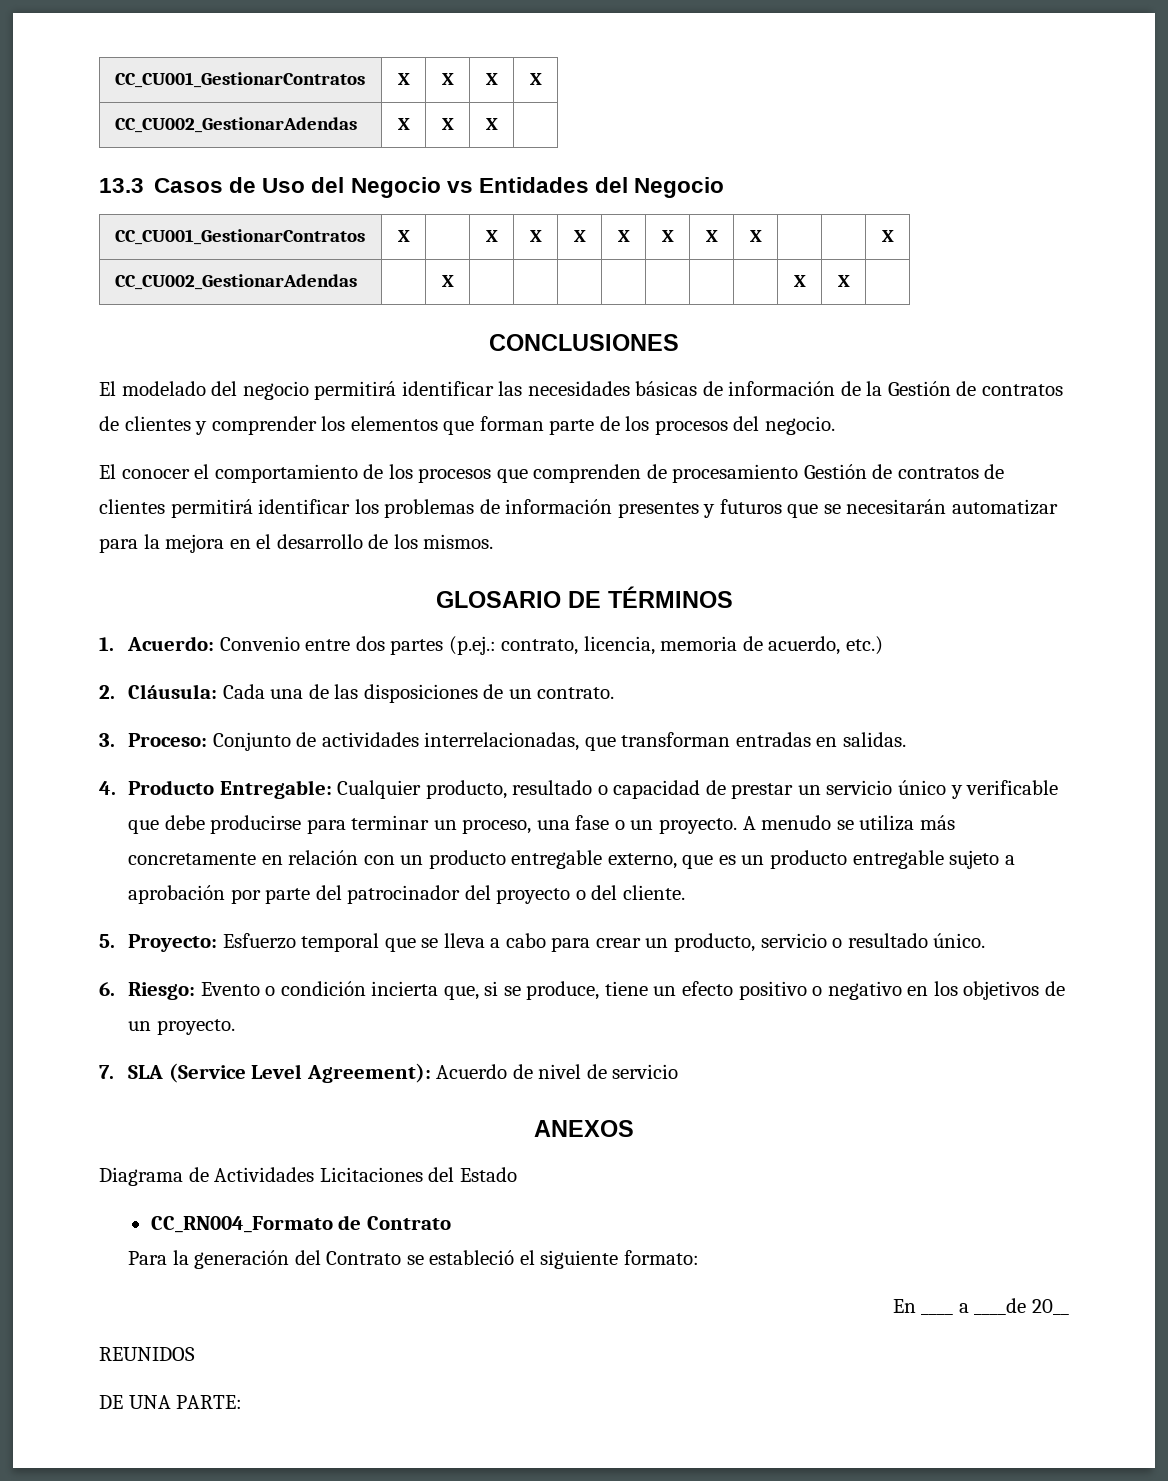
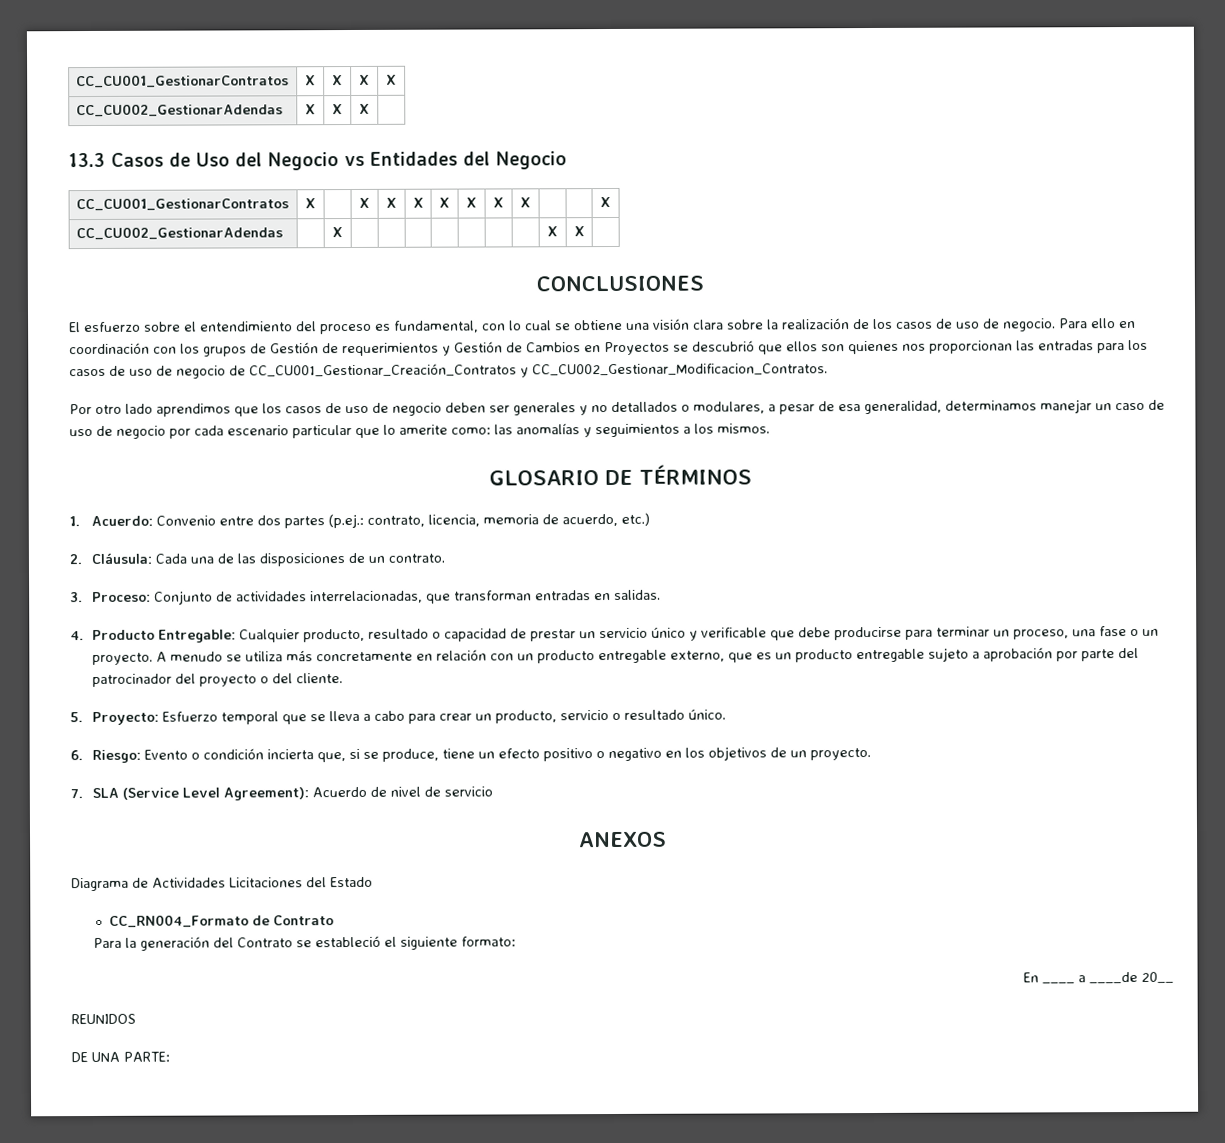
[121,381,1064,400] [99,416,835,435] [99,464,1005,483] [99,499,1058,518] [99,534,389,553] modelado del negocio permitirá identificar las necesidades básicas de información de la Gestión de contratos de clientes y comprender los elementos que forman parte de los procesos del negocio. // El conocer el comportamiento de los procesos que comprenden de procesamiento Gestión de contratos de clientes permitirá identificar los problemas de información presentes y futuros que se necesitarán automatizar para la mejora en el desarrollo de -> [84,318,1136,335] [69,339,1148,357] [69,363,828,379] [69,399,1165,417] [69,423,691,439] esfuerzo sobre el entendimiento del proceso es fundamental, con lo cual se obtiene una visión clara sobre la realización de los casos de uso de negocio. Para ello en coordinación con los grupos de Gestión de requerimientos y Gestión de Cambios en Proyectos se descubrió que ellos son quienes nos proporcionan las entradas para los casos de uso de negocio de CC_CU001_Gestionar_Creación_Contratos y CC_CU002_Gestionar_Modificacion_Contratos. // Por otro lado aprendimos que los casos de uso de negocio deben ser generales y no detallados o modulares, a pesar de esa generalidad, determinamos manejar un caso de uso de negocio por cada escenario particular que lo amerite como: las anomalías y seguimientos a

